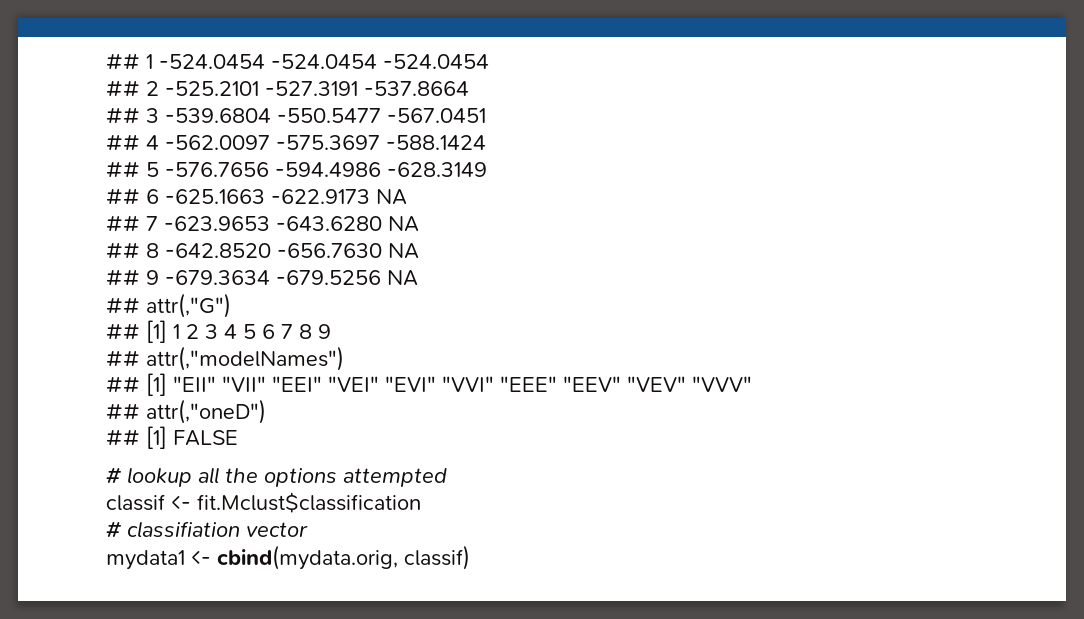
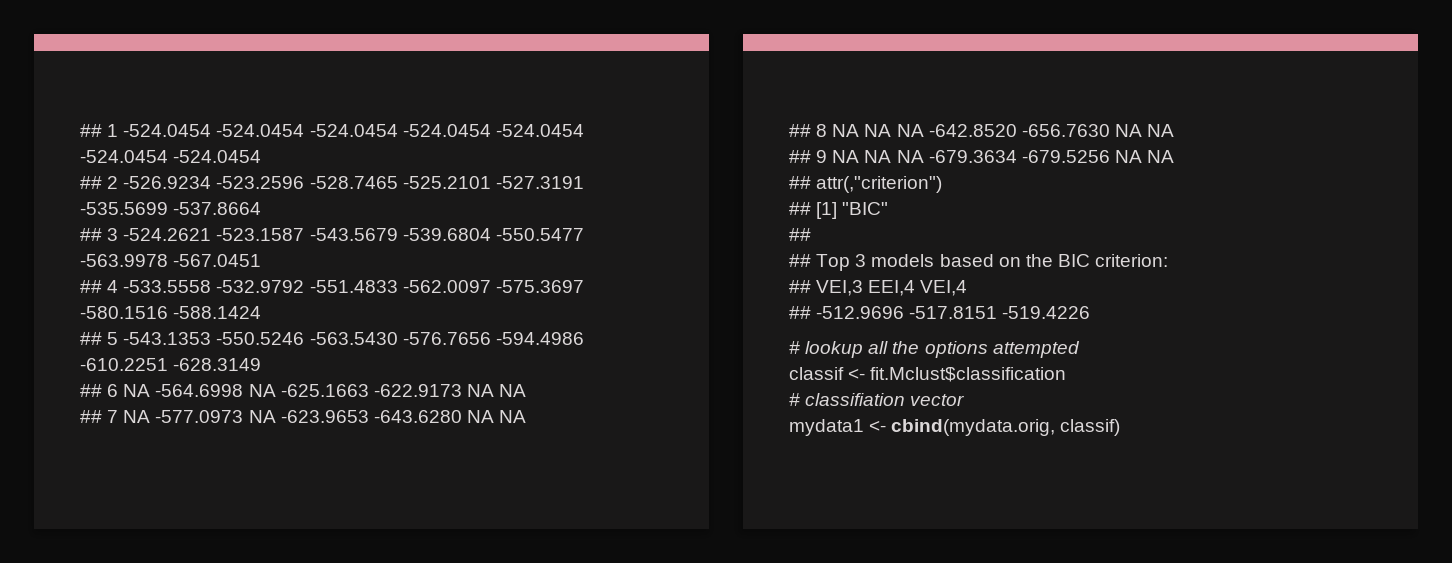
(489, 61) none -> [402,124,584,137] [80,150,262,163] -524.0454 -524.0454 -524.0454 -524.0454
(159, 88) none -> [123,176,398,189] -526.9234 -523.2596 -528.7465
(358, 88) none -> [80,202,168,215] -535.5699
(159, 115) none -> [123,228,398,241] -524.2621 -523.1587 -543.5679
(381, 115) none -> [80,254,168,267] -563.9978
(159, 142) none -> [123,280,398,293] -533.5558 -532.9792 -551.4833
(380, 142) none -> [80,306,168,319] -580.1516
(159, 169) none -> [123,332,398,345] -543.1353 -550.5246 -563.5430
(381, 169) none -> [80,358,168,371] -610.2251
(159, 196) none -> [123,384,276,397] NA -564.6998 NA
(407, 197) none -> [499,384,527,397] NA
(158, 223) none -> [123,410,276,423] NA -577.0973 NA
(419, 224) none -> [499,410,527,423] NA
(159, 250) none -> [832,124,924,137] NA NA NA
(419, 251) none -> [1147,124,1175,137] NA
(159, 277) none -> [832,150,924,163] NA NA NA
[106,293,231,318] [106,320,331,343] [106,346,344,371] [106,373,752,396] [106,399,266,424] [106,426,238,449] // ## attr(,"G") // ## [1] 1 2 3 4 5 6 7 8 9 // ## attr(,"modelNames") // ## [1] "EII" "VII" "EEI" "VEI" "EVI" "VVI" "EEE" "EEV" "VEV" "VVV" // ## attr(,"oneD") // ## [1] FALSE -> [1147,150,1175,163] [789,176,943,193] [789,202,889,219] [789,228,811,241] [789,254,1169,271] [789,280,968,296] [789,306,1091,319] NA // ## attr(,"criterion") // ## [1] "BIC" // ## // ## Top 3 models based on the BIC criterion: // ## VEI,3 EEI,4 VEI,4 // ## -512.9696 -517.8151 -519.4226

